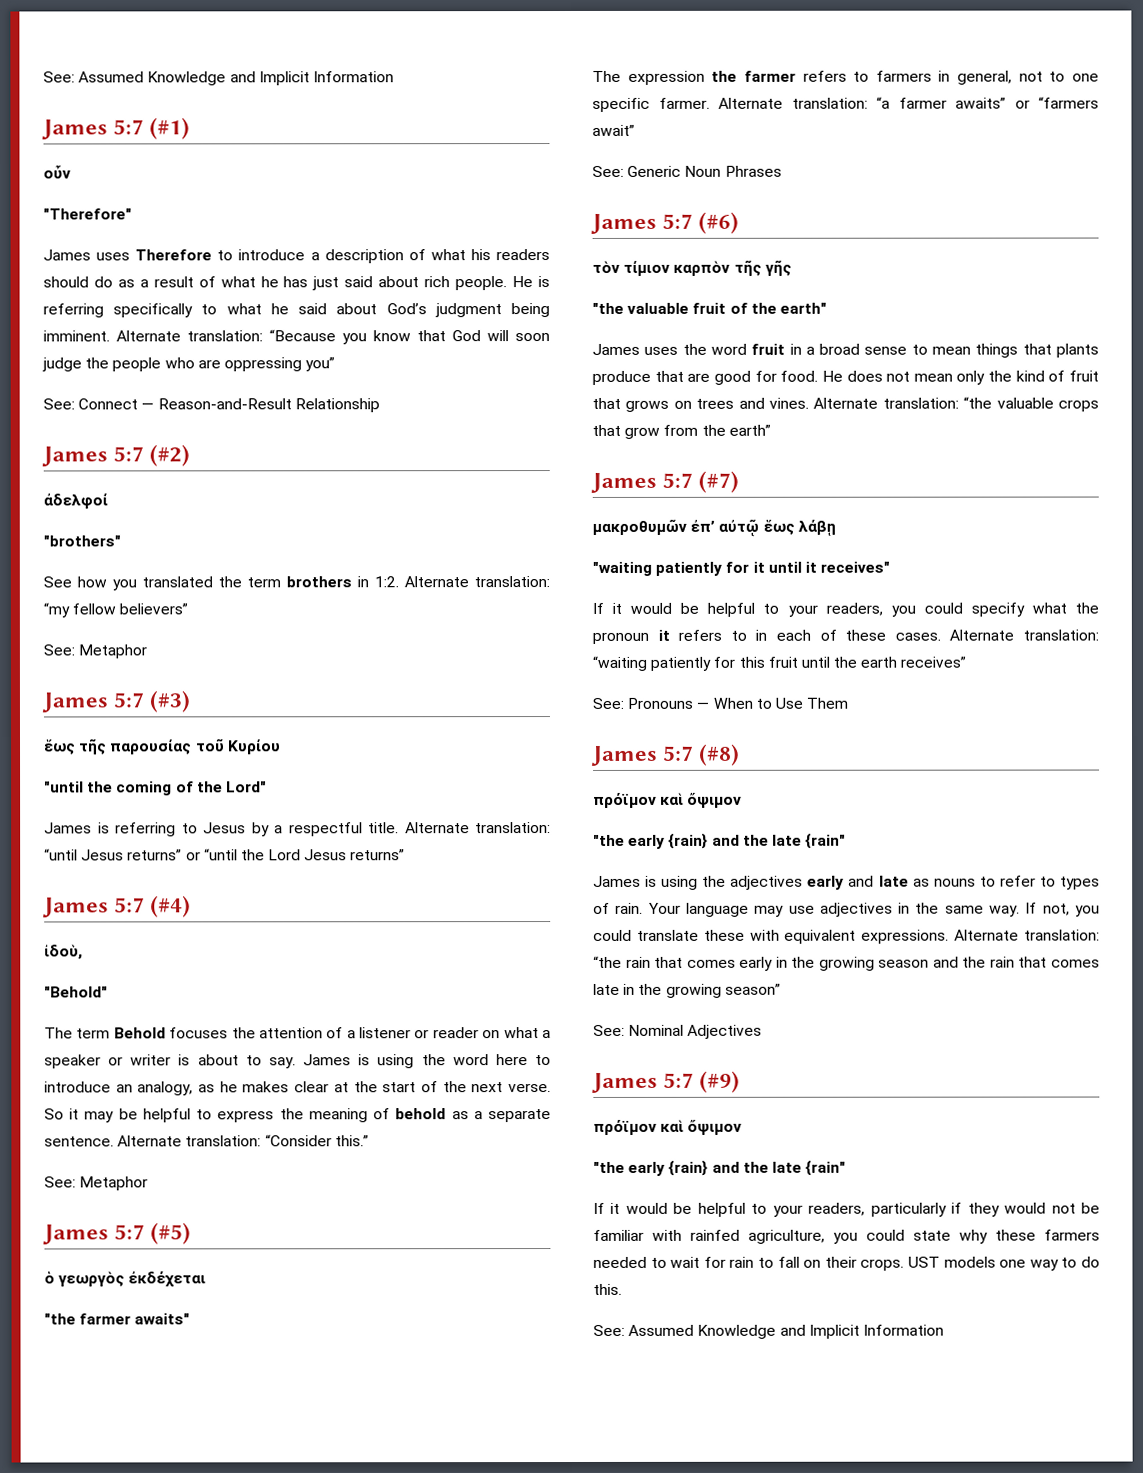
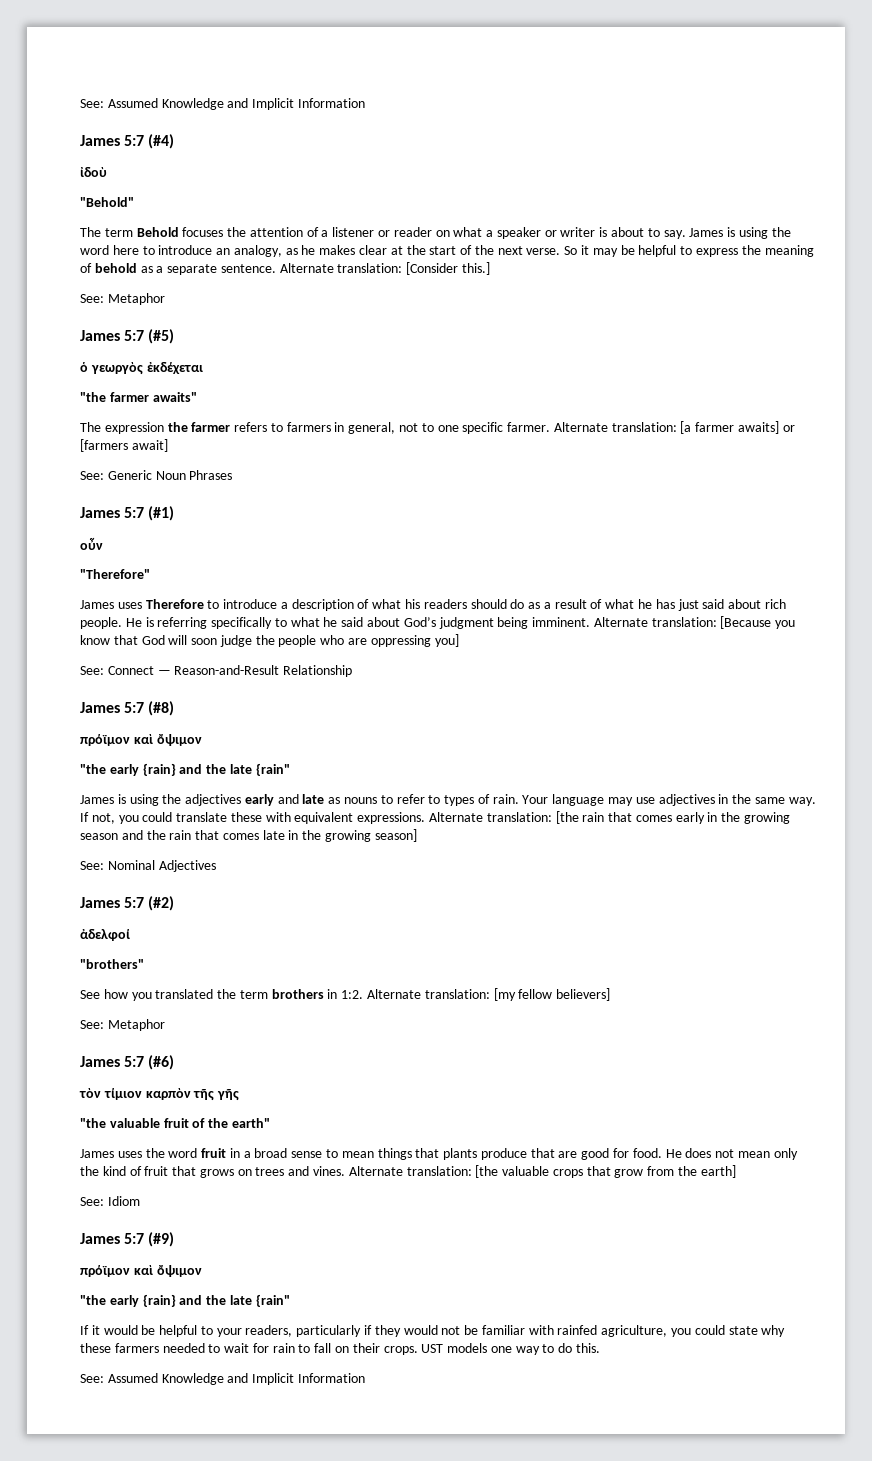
[43,71,394,86] [41,117,191,140] [43,164,71,179] [43,208,132,220] [43,249,551,264] [43,276,550,291] [43,303,550,318] [43,329,550,345] [42,357,336,372] [43,398,380,413] [41,444,191,467] [43,493,108,510] [43,535,121,547] [43,576,550,591] [43,602,189,618] [43,644,148,659] [41,690,191,713] [44,738,281,755] [44,781,267,796] [44,822,551,837] [44,848,406,861] See: Assumed Knowledge and Implicit Information // James 5:7 (#1) // οὖν // "Therefore" // James uses Therefore to introduce a description of what his readers should do as a result of what he has just said about rich people. He is referring specifically to what he said about God’s judgment being imminent. Alternate translation: “Because you know that God will soon judge the people who are oppressing you” // See: Connect — Reason-and-Result Relationship // James 5:7 (#2) // ἀδελφοί // "brothers" // See how you translated the term brothers in 1:2. Alternate translation: “my fellow believers” // See: Metaphor // James 5:7 (#3) // ἕως τῆς παρουσίας τοῦ Κυρίου // "until the coming of the Lord" // James is referring to Jesus by a respectful title. Alternate translation: “until Jesus returns” or “until the Lord Jesus returns” -> [80,98,365,110] See: Assumed Knowledge and Implicit Information
[44,944,83,960] ἰδοὺ, -> [80,167,107,177] ἰδοὺ
[264,1134,369,1147] “Consider this.” -> [406,262,491,275] [Consider this.]
[876,96,1099,109] [592,124,635,136] [592,165,782,177] “a farmer awaits” or “farmers await” // See: Generic Noun Phrases -> [680,421,795,434] [80,439,168,452] [80,470,233,480] [80,506,175,521] [80,537,103,550] [80,569,150,579] [80,599,786,611] [80,616,796,629] [80,634,459,647] [80,665,353,677] [80,701,175,716] [80,734,202,746] [80,763,290,776] [80,794,816,806] [80,811,791,824] [80,829,417,842] [80,860,216,872] [80,896,175,911] [80,929,130,941] [80,959,144,969] [80,988,611,1001] [80,1019,165,1031] [a farmer awaits] or [farmers await] // See: Generic Noun Phrases // James 5:7 (#1) // οὖν // "Therefore" // James uses Therefore to introduce a description of what his readers should do as a result of what he has just said about rich people. He is referring specifically to what he said about God’s judgment being imminent. Alternate translation: [Because you know that God will soon judge the people who are oppressing you] // See: Connect — Reason-and-Result Relationship // James 5:7 (#8) // πρόϊμον καὶ ὄψιμον // "the early {rain} and the late {rain" // James is using the adjectives early and late as nouns to refer to types of rain. Your language may use adjectives in the same way. If not, you could translate these with equivalent expressions. Alternate translation: [the rain that comes early in the growing season and the rain that comes late in the growing season] // See: Nominal Adjectives // James 5:7 (#2) // ἀδελφοί // "brothers" // See how you translated the term brothers in 1:2. Alternate translation: [my fellow believers] // See: Metaphor
[963,396,993,409] “the -> [475,1165,499,1178] [the
[728,424,771,436] [590,470,740,493] [592,518,836,537] [592,561,891,576] [592,602,1099,617] [592,629,1099,644] [592,655,967,671] [592,697,849,709] [591,743,741,766] [593,792,743,808] [593,832,847,849] [593,875,1100,890] [593,902,1100,917] [593,929,1100,944] [593,955,1100,971] [593,983,781,998] [593,1024,763,1039] earth” // James 5:7 (#7) // μακροθυμῶν ἐπ’ αὐτῷ ἕως λάβῃ // "waiting patiently for it until it receives" // If it would be helpful to your readers, you could specify what the pronoun it refers to in each of these cases. Alternate translation: “waiting patiently for this fruit until the earth receives” // See: Pronouns — When to Use Them // James 5:7 (#8) // πρόϊμον καὶ ὄψιμον // "the early {rain} and the late {rain" // James is using the adjectives early and late as nouns to refer to types of rain. Your language may use adjectives in the same way. If not, you could translate these with equivalent expressions. Alternate translation: “the rain that comes early in the growing season and the rain that comes late in the growing season” // See: Nominal Adjectives -> [700,1165,736,1178] [80,1196,140,1206] earth] // See: Idiom

